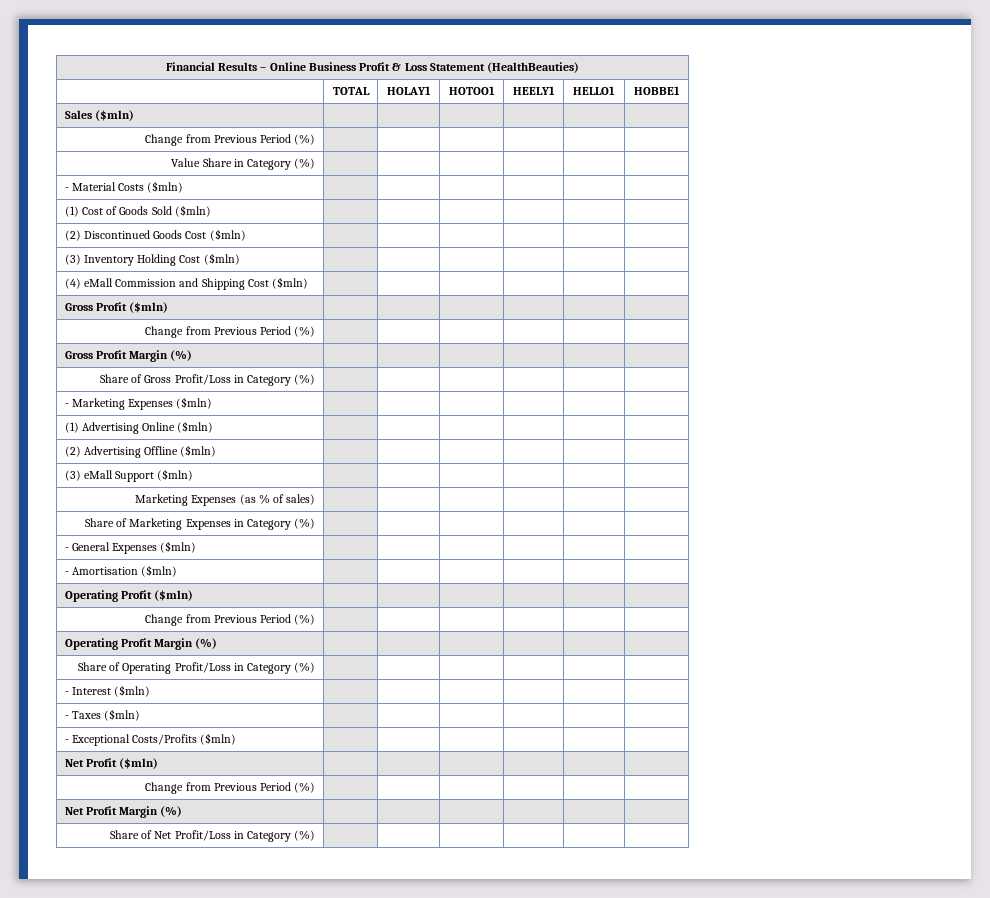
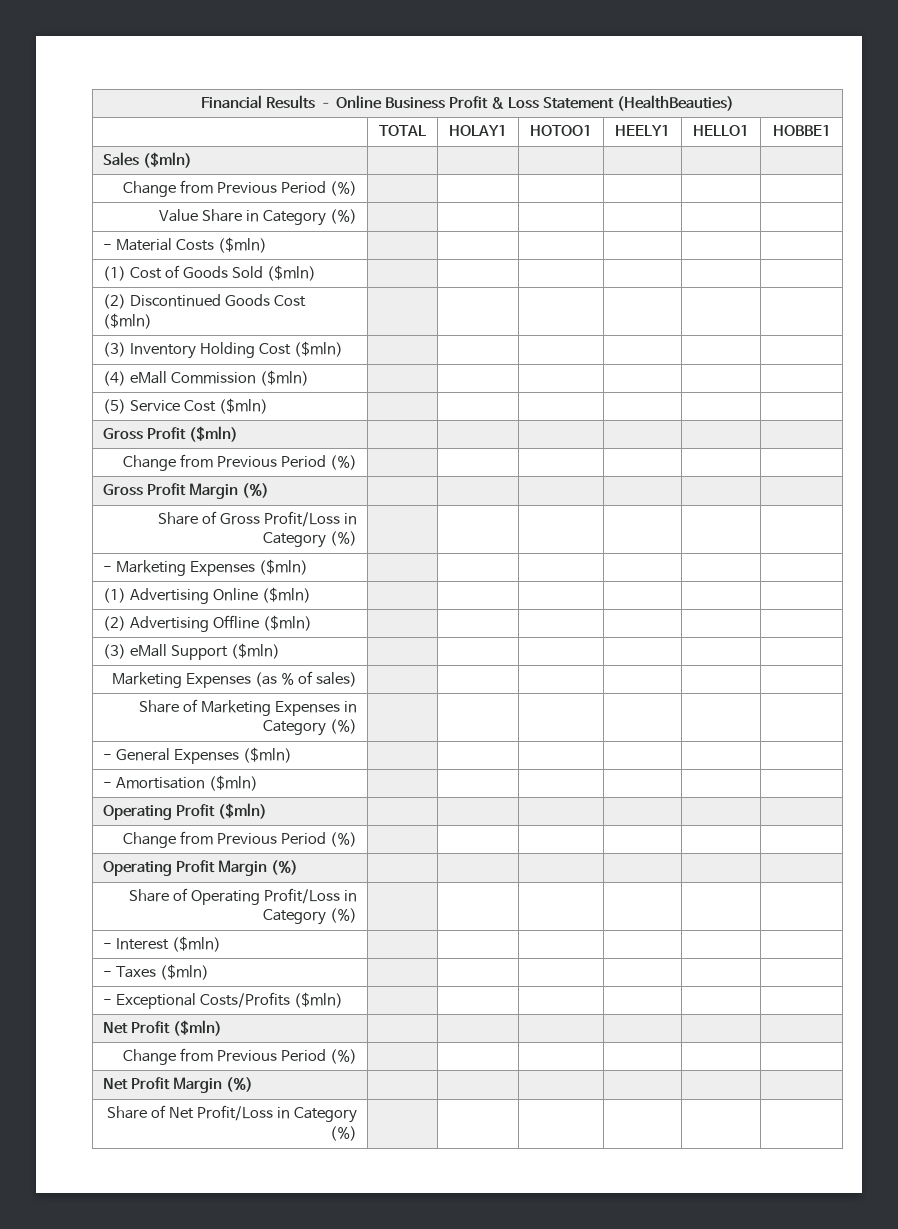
[179,278,245,290] and Shipping -> [259,370,309,386] [103,399,180,414] ($mln) | | | | | | // (5) Service

